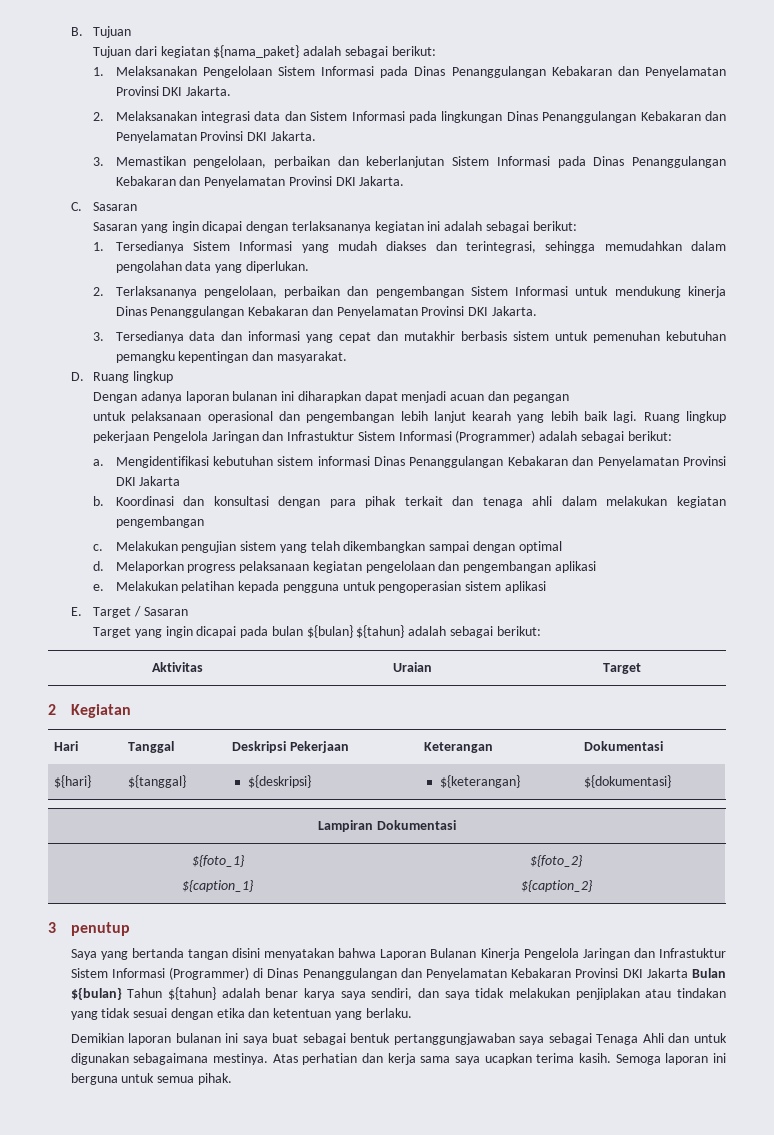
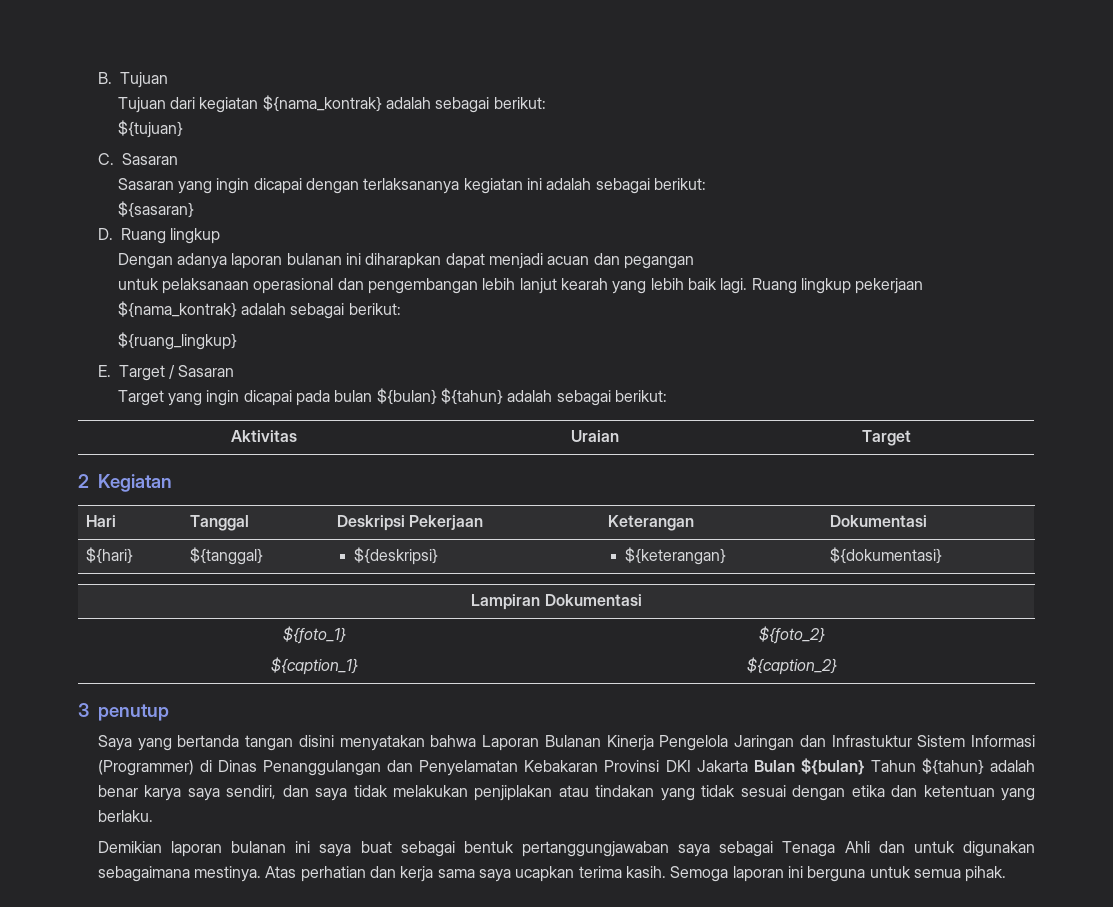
[213,45,436,58] [93,66,726,78] [115,86,232,96] [93,111,726,123] [115,131,316,143] [93,156,726,168] [115,176,405,188] ${nama_paket} adalah sebagai berikut: // 1. Melaksanakan Pengelolaan Sistem Informasi pada Dinas Penanggulangan Kebakaran dan Penyelamatan Provinsi DKI Jakarta. // 2. Melaksanakan integrasi data dan Sistem Informasi pada lingkungan Dinas Penanggulangan Kebakaran dan Penyelamatan Provinsi DKI Jakarta. // 3. Memastikan pengelolaan, perbaikan dan keberlanjutan Sistem Informasi pada Dinas Penanggulangan Kebakaran dan Penyelamatan Provinsi DKI Jakarta. -> [262,95,546,113] [117,120,183,138] ${nama_kontrak} adalah sebagai berikut: // ${tujuan}
[93,241,726,253] [115,261,309,273] [93,286,727,298] [115,306,537,318] [93,331,726,343] [115,351,347,363] 1. Tersedianya Sistem Informasi yang mudah diakses dan terintegrasi, sehingga memudahkan dalam pengolahan data yang diperlukan. // 2. Terlaksananya pengelolaan, perbaikan dan pengembangan Sistem Informasi untuk mendukung kinerja Dinas Penanggulangan Kebakaran dan Penyelamatan Provinsi DKI Jakarta. // 3. Tersedianya data dan informasi yang cepat dan mutakhir berbasis sistem untuk pemenuhan kebutuhan pemangku kepentingan dan masyarakat. -> [117,201,194,218] ${sasaran}
[152,430,672,443] [93,456,726,468] [115,476,181,486] [93,496,726,508] [115,516,204,528] [93,541,562,553] [93,561,596,573] [93,581,546,593] Pengelola Jaringan dan Infrastuktur Sistem Informasi (Programmer) adalah sebagai berikut: // a. Mengidentifikasi kebutuhan sistem informasi Dinas Penanggulangan Kebakaran dan Penyelamatan Provinsi DKI Jakarta // b. Koordinasi dan konsultasi dengan para pihak terkait dan tenaga ahli dalam melakukan kegiatan pengembangan // c. Melakukan pengujian sistem yang telah dikembangkan sampai dengan optimal // d. Melaporkan progress pelaksanaan kegiatan pengelolaan dan pengembangan aplikasi // e. Melakukan pelatihan kepada pengguna untuk pengoperasian sistem aplikasi -> [117,301,401,319] [117,332,237,350] ${nama_kontrak} adalah sebagai berikut: // ${ruang_lingkup}

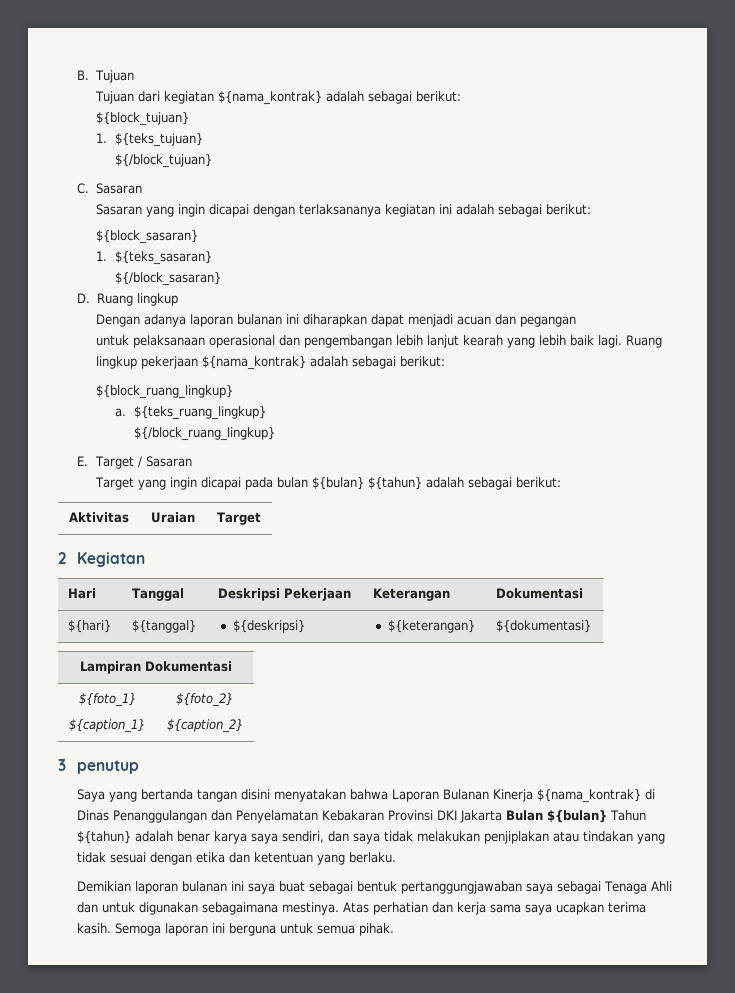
[117,120,183,138] ${tujuan} -> [96,112,190,126] [96,133,204,147] [115,154,213,168] ${block_tujuan} // 1. ${teks_tujuan} // ${/block_tujuan}
[117,201,194,218] ${sasaran} -> [96,230,199,244] [96,251,213,265] [115,272,222,286] ${block_sasaran} // 1. ${teks_sasaran} // ${/block_sasaran}
[117,332,237,350] ${ruang_lingkup} -> [96,385,234,399] [115,406,267,420] [134,427,276,441] ${block_ruang_lingkup} // a. ${teks_ruang_lingkup} // ${/block_ruang_lingkup}
[659,735,1036,751] [97,760,194,776] Pengelola Jaringan dan Infrastuktur Sistem Informasi (Programmer) -> [537,789,642,803] ${nama_kontrak}

